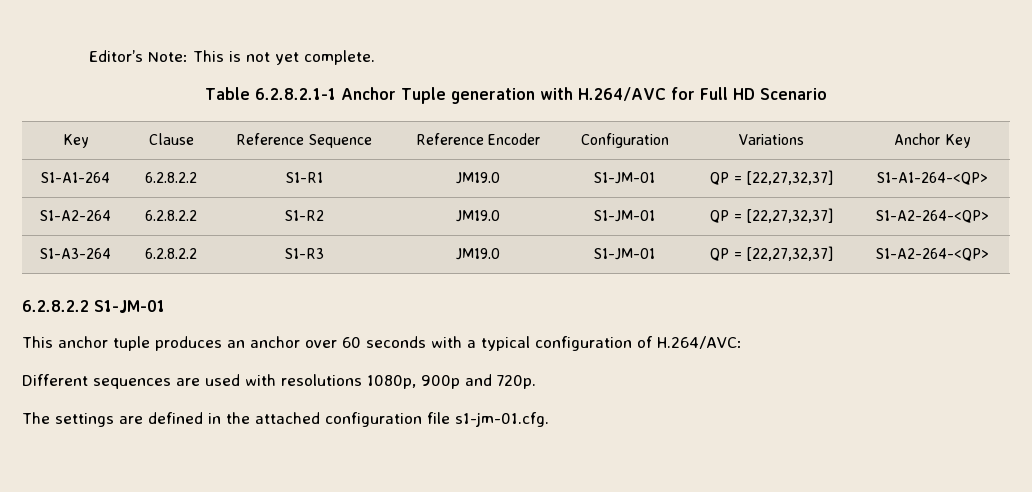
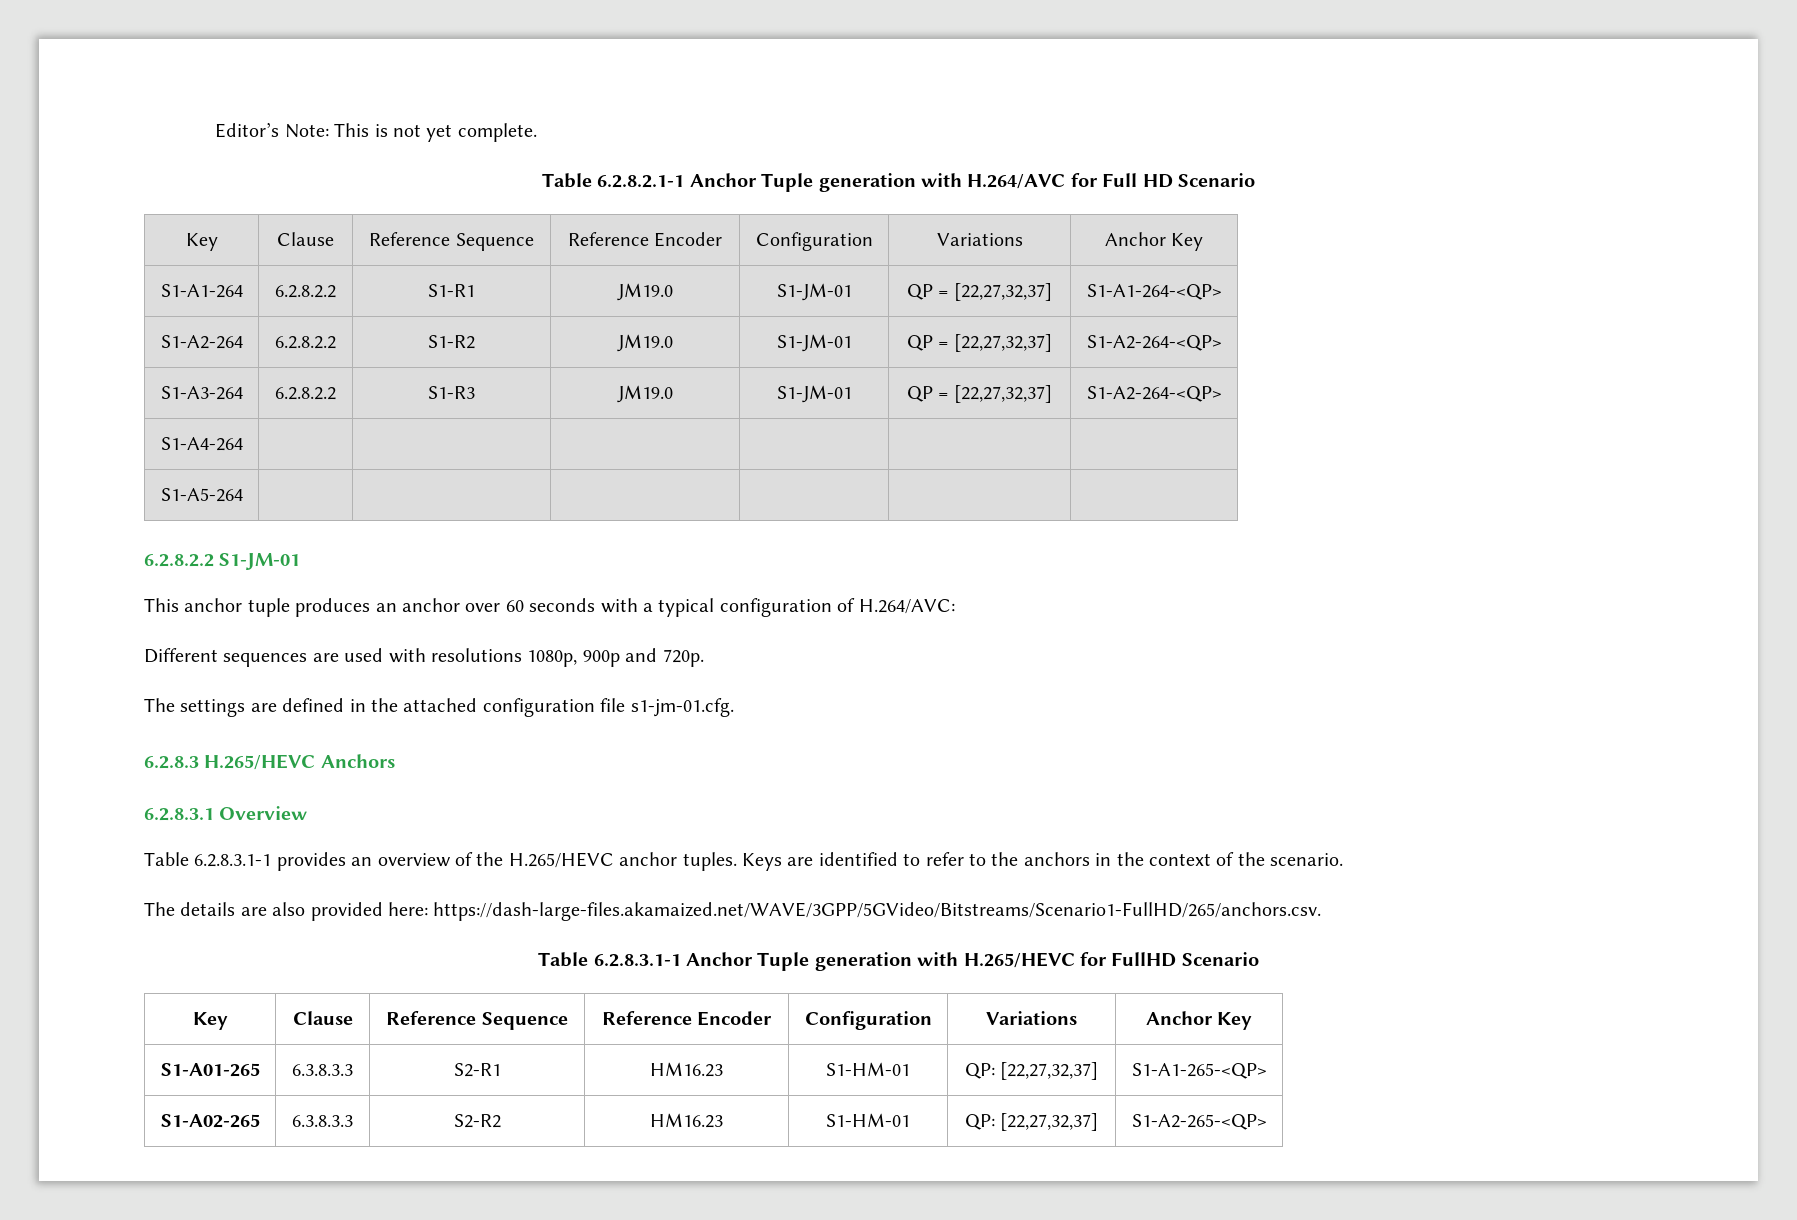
(989, 254) none -> [160,437,243,451] [160,488,243,502] // S1-A4-264 | | | | | | // S1-A5-264 | | | | | |
(549, 419) none -> [144,754,395,770] [144,806,308,821] [144,852,1344,871] [144,902,1322,921] [538,952,1259,971] [192,1012,228,1030] [292,1011,353,1025] [386,1011,568,1030] [601,1011,773,1026] [804,1011,932,1030] [986,1011,1077,1025] [1145,1011,1253,1030] [160,1063,260,1077] [292,1064,353,1076] [453,1063,501,1077] [650,1062,723,1077] [826,1062,910,1076] [964,1062,1099,1080] [1131,1063,1267,1079] [160,1114,260,1128] [292,1115,353,1127] [453,1114,501,1128] [650,1113,723,1128] [826,1113,910,1127] [964,1113,1099,1131] [1131,1114,1267,1130] // 6.2.8.3 H.265/HEVC Anchors // 6.2.8.3.1 Overview // Table 6.2.8.3.1-1 provides an overview of the H.265/HEVC anchor tuples. Keys are identified to refer to the anchors in the context of the scenario. // The details are also provided here: https://dash-large-files.akamaized.net/WAVE/3GPP/5GVideo/Bitstreams/Scenario1-FullHD/265/anchors.csv. // Table 6.2.8.3.1-1 Anchor Tuple generation with H.265/HEVC for FullHD Scenario // Key | Clause | Reference Sequence | Reference Encoder | Configuration | Variations | Anchor Key // S1-A01-265 | 6.3.8.3.3 | S2-R1 | HM16.23 | S1-HM-01 | QP: [22,27,32,37] | S1-A1-265-<QP> // S1-A02-265 | 6.3.8.3.3 | S2-R2 | HM16.23 | S1-HM-01 | QP: [22,27,32,37] | S1-A2-265-<QP>

